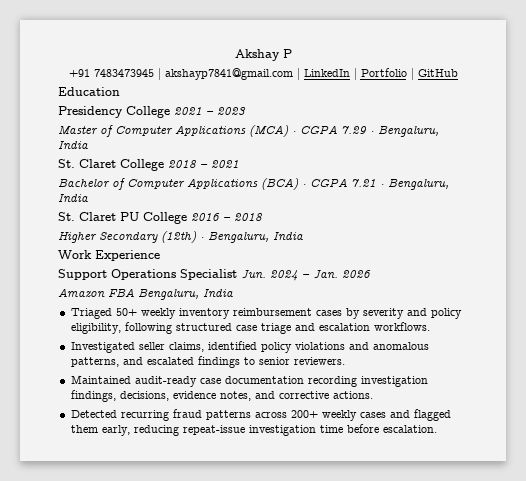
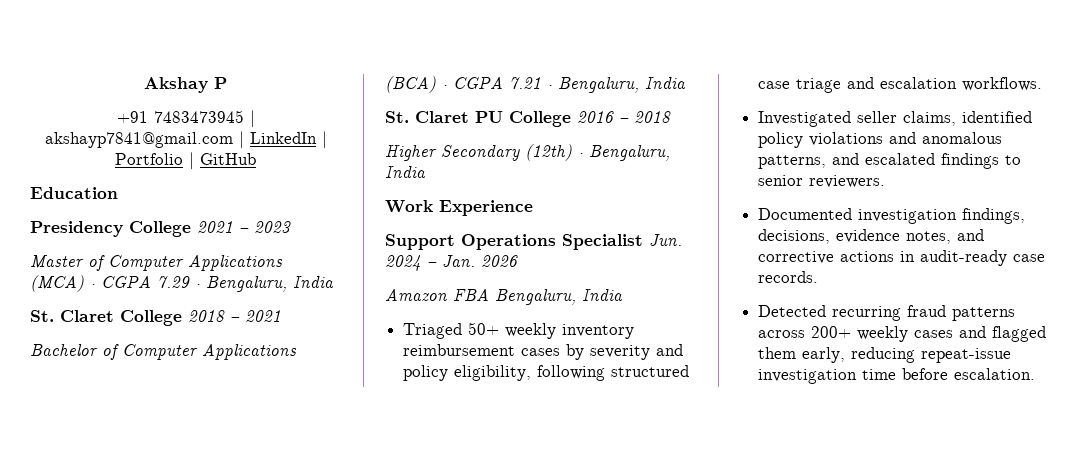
[70,375,357,387] Maintained audit-ready case documentation recording -> [758,208,853,220] Documented
[332,391,373,399] actions. -> [840,250,1046,266] [758,271,819,283] actions in audit-ready case records.

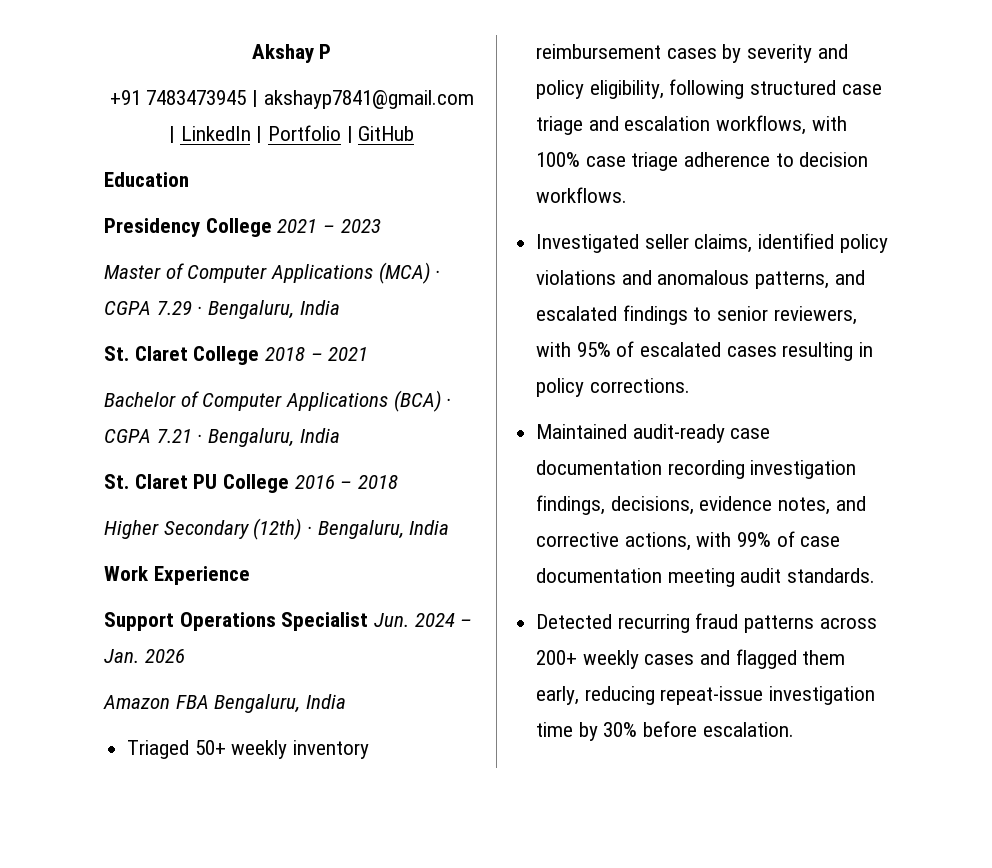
(958, 83) none -> [716,115,847,135] [536,152,869,171] workflows, with 100% case triage adherence to decision
[809,175,886,188] [758,208,853,220] reviewers. // Documented -> [773,306,857,325] [536,341,874,361] [536,378,690,397] [536,424,771,443] [536,460,745,479] reviewers, with 95% of escalated cases resulting in policy corrections. // Maintained audit-ready case documentation recording
[840,250,1046,266] [758,271,819,283] actions in audit-ready case records. -> [624,531,841,551] [536,568,876,587] actions, with 99% of case documentation meeting audit standards.
(897, 374) none -> [578,722,638,741] by 30%

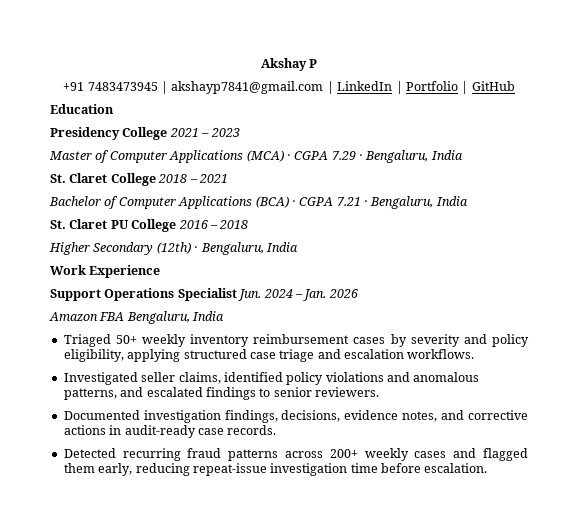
[669,79,745,99] following -> [127,349,181,362] applying
[716,115,847,135] [536,152,869,171] workflows, with 100% case triage adherence to decision -> (404, 354) none
[773,306,857,325] [536,341,874,361] [536,378,690,397] [536,424,771,443] [536,460,745,479] reviewers, with 95% of escalated cases resulting in policy corrections. // Maintained audit-ready case documentation recording -> [315,387,379,397] [63,410,140,420] reviewers. // Documented
[624,531,841,551] [536,568,876,587] actions, with 99% of case documentation meeting audit standards. -> [63,425,277,438] actions in audit-ready case records.
[578,722,638,741] by 30% -> (378, 468) none

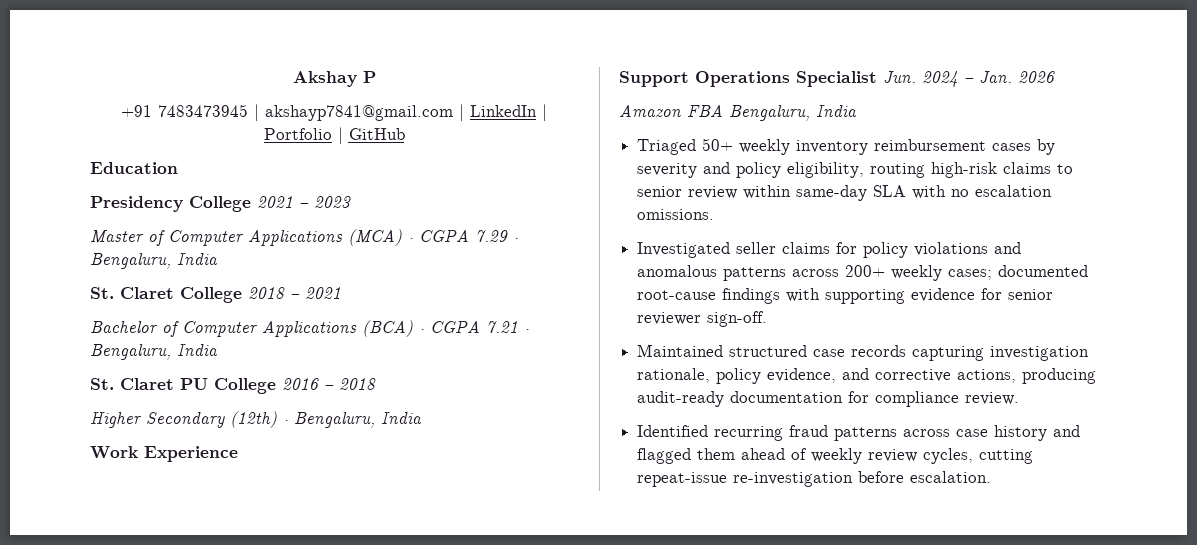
[127,349,475,362] applying structured case triage and escalation workflows. -> [870,162,1074,178] [637,185,1053,201] [637,209,715,220] routing high-risk claims to senior review within same-day SLA with no escalation omissions.
[178,372,283,384] claims, identified -> [782,242,858,254] claims for
[63,387,379,400] [63,410,529,423] [63,425,277,438] [63,448,528,461] [63,463,378,476] patterns, and escalated findings to senior reviewers. // Documented investigation findings, decisions, evidence notes, and corrective actions in audit-ready case records. // Detected recurring fraud patterns across 200+ weekly cases and flagged them early, reducing repeat-issue investigation time -> [723,265,1089,281] [637,288,1054,304] [637,311,768,327] [637,344,1090,361] [637,368,1097,384] [637,391,1020,407] [637,425,1081,441] [637,448,1034,464] [637,472,854,487] patterns across 200+ weekly cases; documented root-cause findings with supporting evidence for senior reviewer sign-off. // Maintained structured case records capturing investigation rationale, policy evidence, and corrective actions, producing audit-ready documentation for compliance review. // Identified recurring fraud patterns across case history and flagged them ahead of weekly review cycles, cutting repeat-issue re-investigation

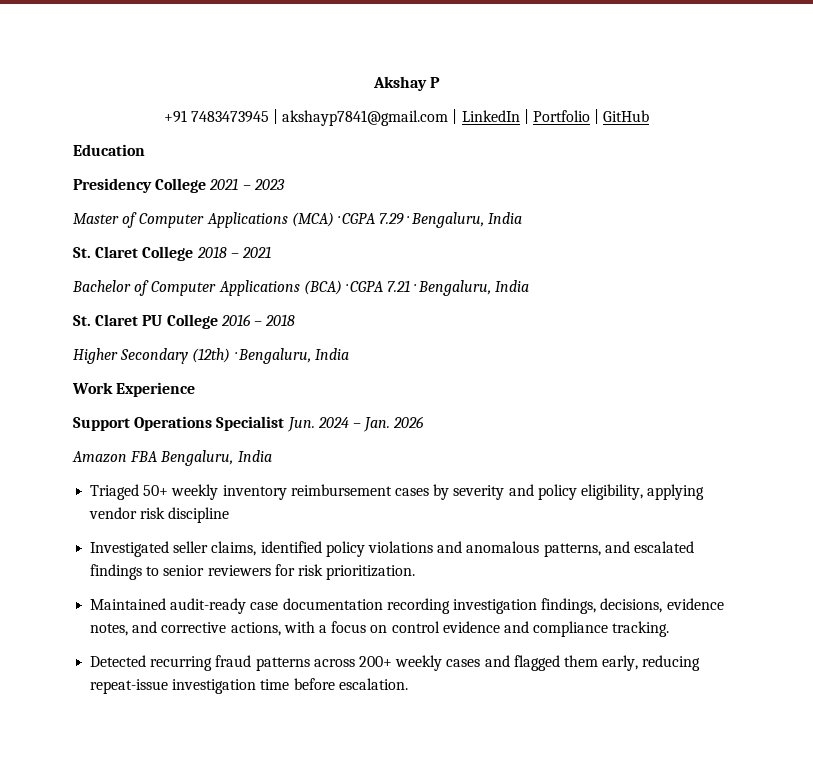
[870,162,1074,178] [637,185,1053,201] [637,209,715,220] routing high-risk claims to senior review within same-day SLA with no escalation omissions. -> [647,484,705,500] [89,507,230,523] applying vendor risk discipline
[782,242,858,254] claims for -> [211,541,322,556] claims, identified
[723,265,1089,281] [637,288,1054,304] [637,311,768,327] [637,344,1090,361] [637,368,1097,384] [637,391,1020,407] [637,425,1081,441] [637,448,1034,464] [637,472,854,487] patterns across 200+ weekly cases; documented root-cause findings with supporting evidence for senior reviewer sign-off. // Maintained structured case records capturing investigation rationale, policy evidence, and corrective actions, producing audit-ready documentation for compliance review. // Identified recurring fraud patterns across case history and flagged them ahead of weekly review cycles, cutting repeat-issue re-investigation -> [543,541,694,557] [90,564,416,580] [90,598,724,614] [90,621,670,637] [90,655,701,671] [90,679,290,694] patterns, and escalated findings to senior reviewers for risk prioritization. // Maintained audit-ready case documentation recording investigation findings, decisions, evidence notes, and corrective actions, with a focus on control evidence and compliance tracking. // Detected recurring fraud patterns across 200+ weekly cases and flagged them early, reducing repeat-issue investigation time

